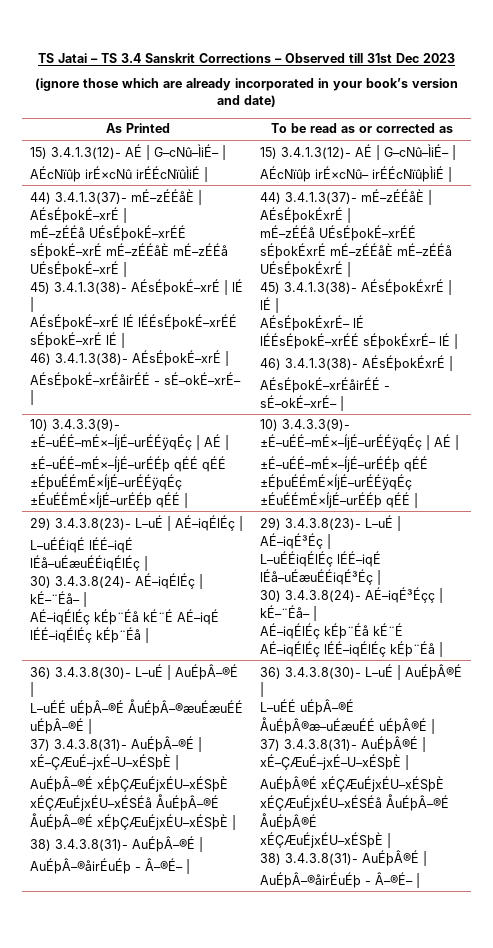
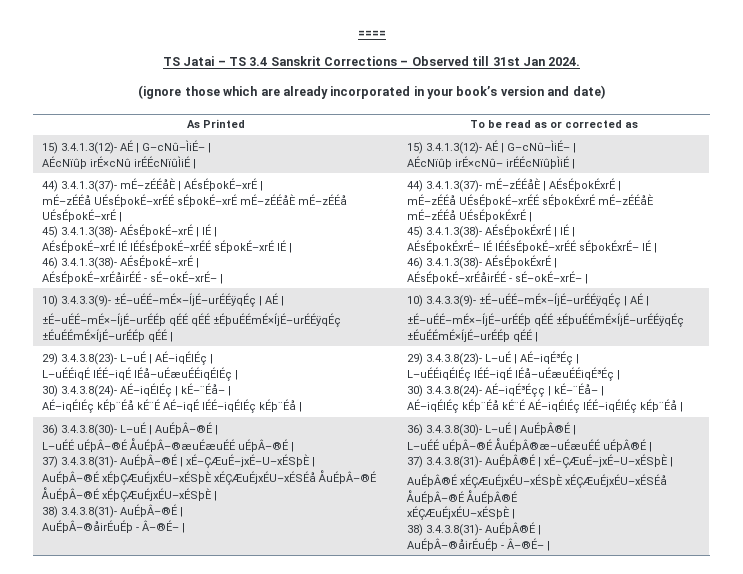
(38, 58) none -> [357,30,386,37] ==== //
[396,53,455,63] Dec 2023 -> [522,57,581,66] Jan 2024.

